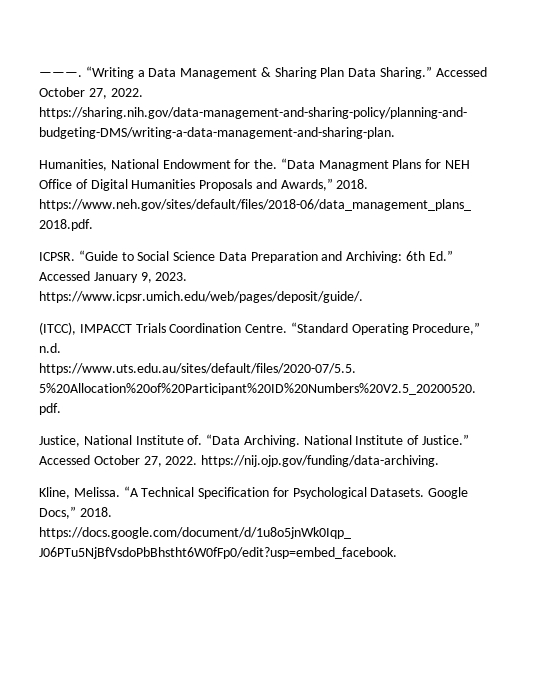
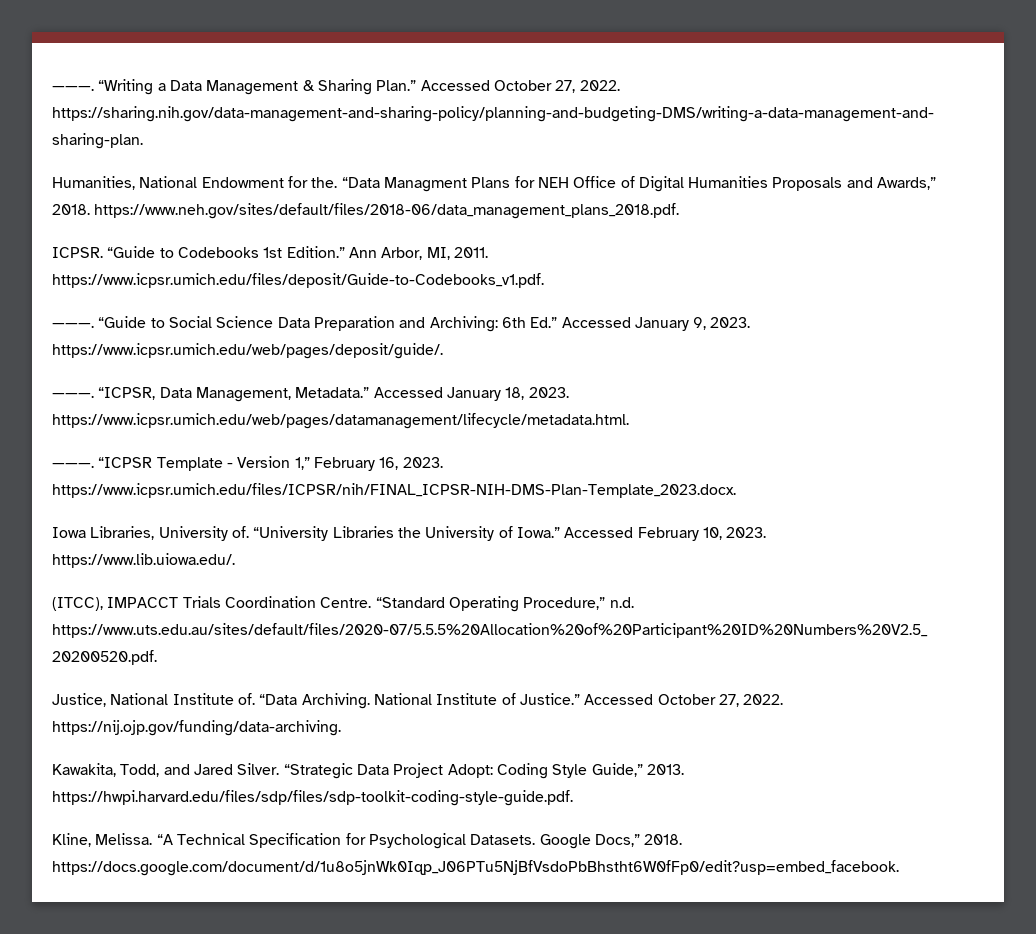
[320,66,433,79] Plan Data Sharing.” -> [376,80,417,91] Plan.”
(134, 256) none -> [177,246,488,260] [52,273,544,288] [52,316,165,328] Codebooks 1st Edition.” Ann Arbor, MI, 2011. https://www.icpsr.umich.edu/files/deposit/Guide-to-Codebooks_v1.pdf. // ———. “Guide to
(363, 297) none -> [52,387,569,402] [52,413,629,429] [52,456,443,471] [52,483,736,498] [52,526,767,541] [52,553,235,568] // ———. “ICPSR, Data Management, Metadata.” Accessed January 18, 2023. https://www.icpsr.umich.edu/web/pages/datamanagement/lifecycle/metadata.html. // ———. “ICPSR Template - Version 1,” February 16, 2023. https://www.icpsr.umich.edu/files/ICPSR/nih/FINAL_ICPSR-NIH-DMS-Plan-Template_2023.docx. // Iowa Libraries, University of. “University Libraries the University of Iowa.” Accessed February 10, 2023. https://www.lib.uiowa.edu/.
(440, 461) none -> [52,763,684,779] [52,790,573,806] // Kawakita, Todd, and Jared Silver. “Strategic Data Project Adopt: Coding Style Guide,” 2013. https://hwpi.harvard.edu/files/sdp/files/sdp-toolkit-coding-style-guide.pdf.

